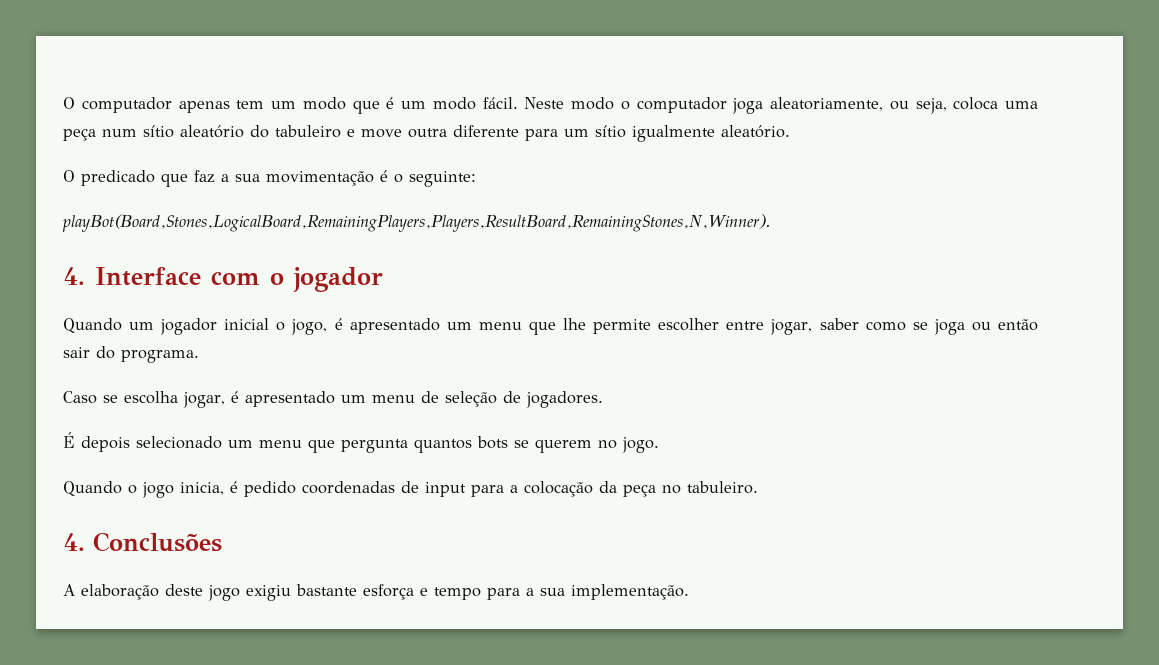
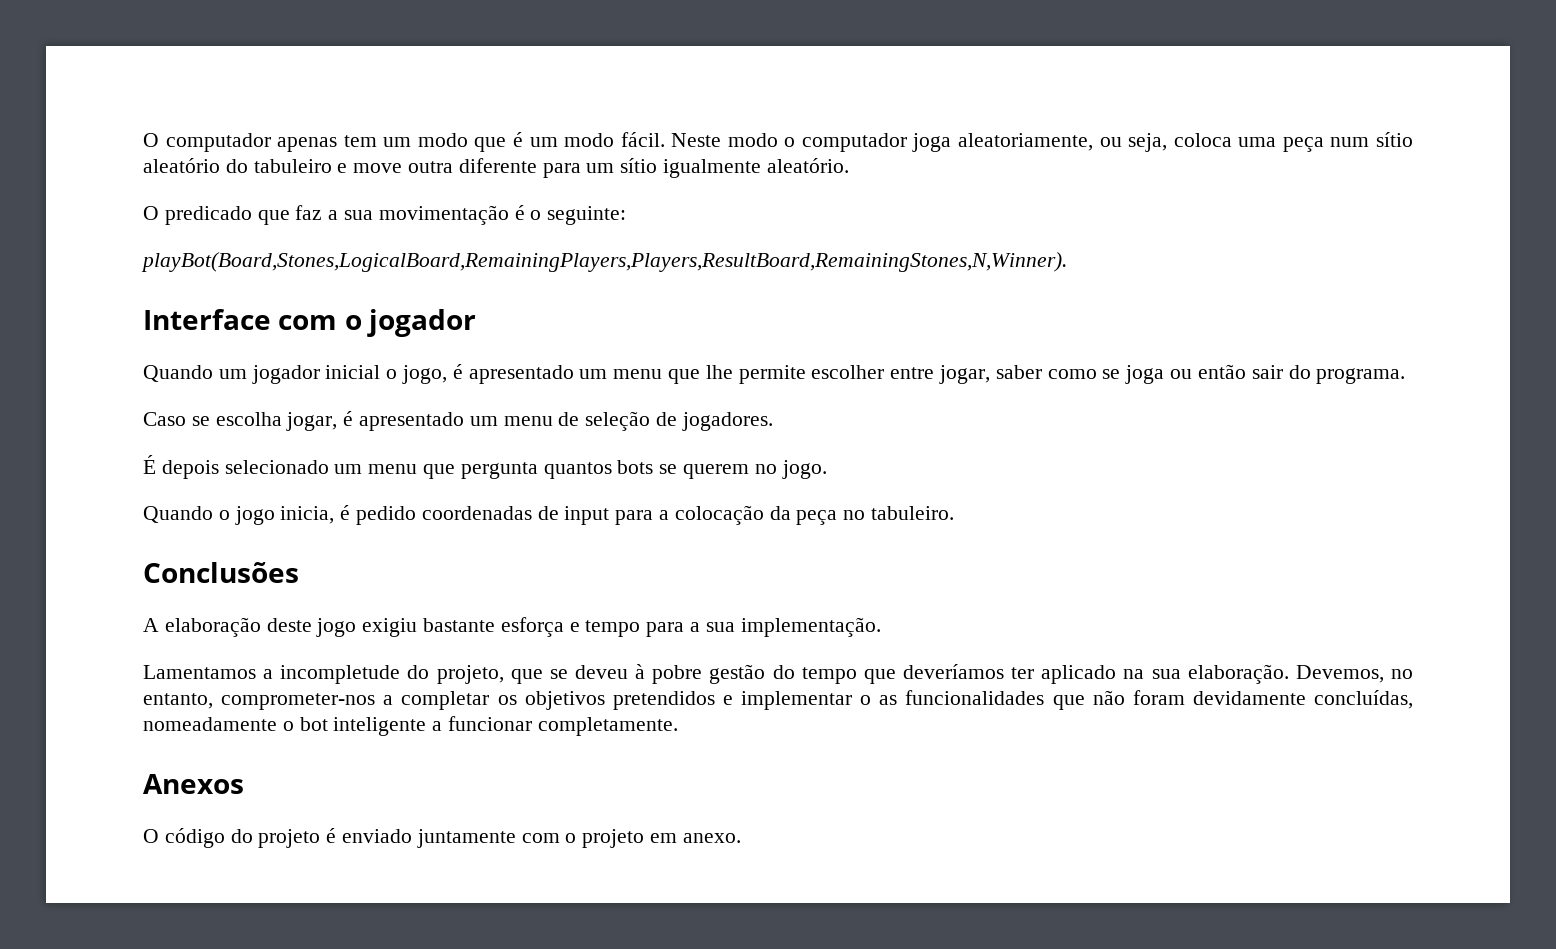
[63,267,85,285] 4. -> (1067, 262) none
[63,533,85,551] 4. -> (955, 513) none
(689, 592) none -> [143,664,1413,684] [143,690,1413,710] [143,716,678,736] [143,774,244,794] [143,828,741,848] // Lamentamos a incompletude do projeto, que se deveu à pobre gestão do tempo que deveríamos ter aplicado na sua elaboração. Devemos, no entanto, comprometer-nos a completar os objetivos pretendidos e implementar o as funcionalidades que não foram devidamente concluídas, nomeadamente o bot inteligente a funcionar completamente. // Anexos // O código do projeto é enviado juntamente com o projeto em anexo.

